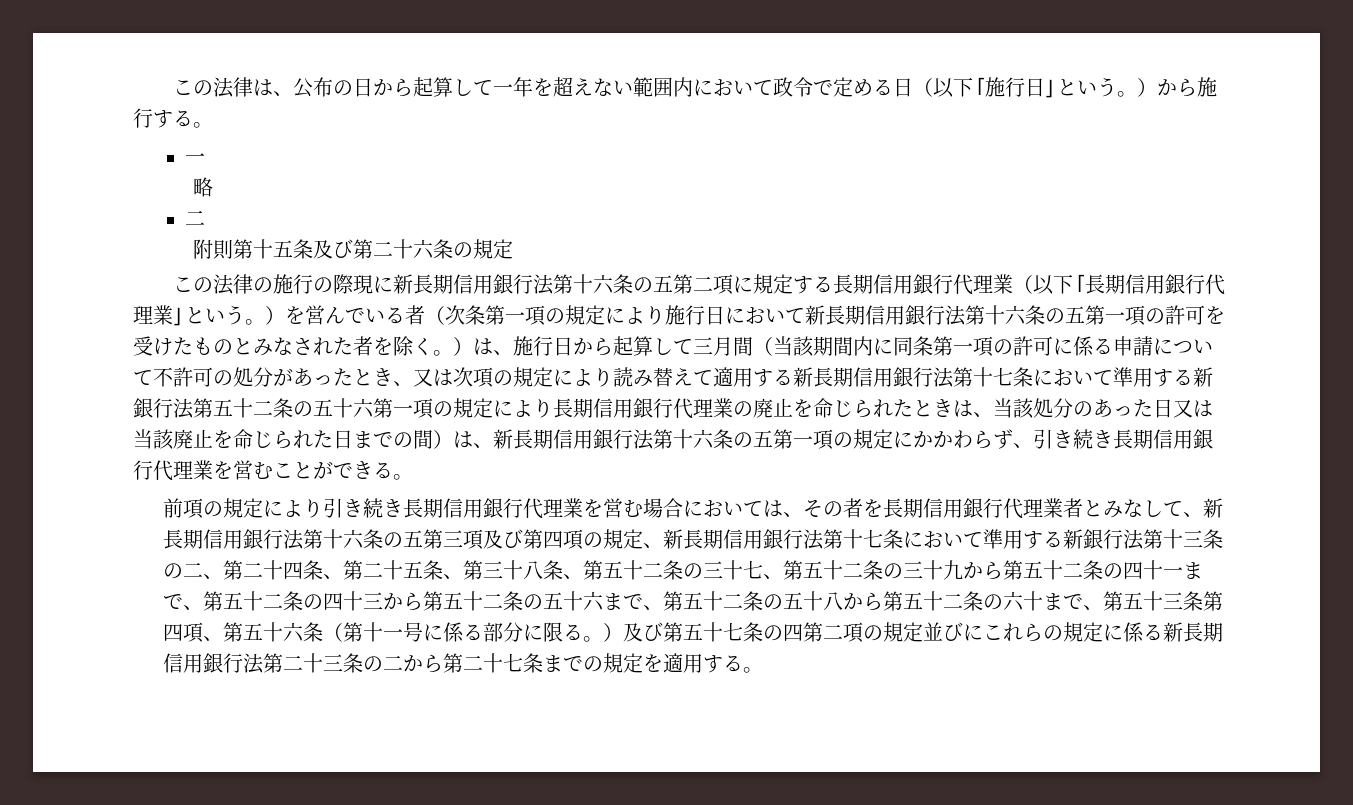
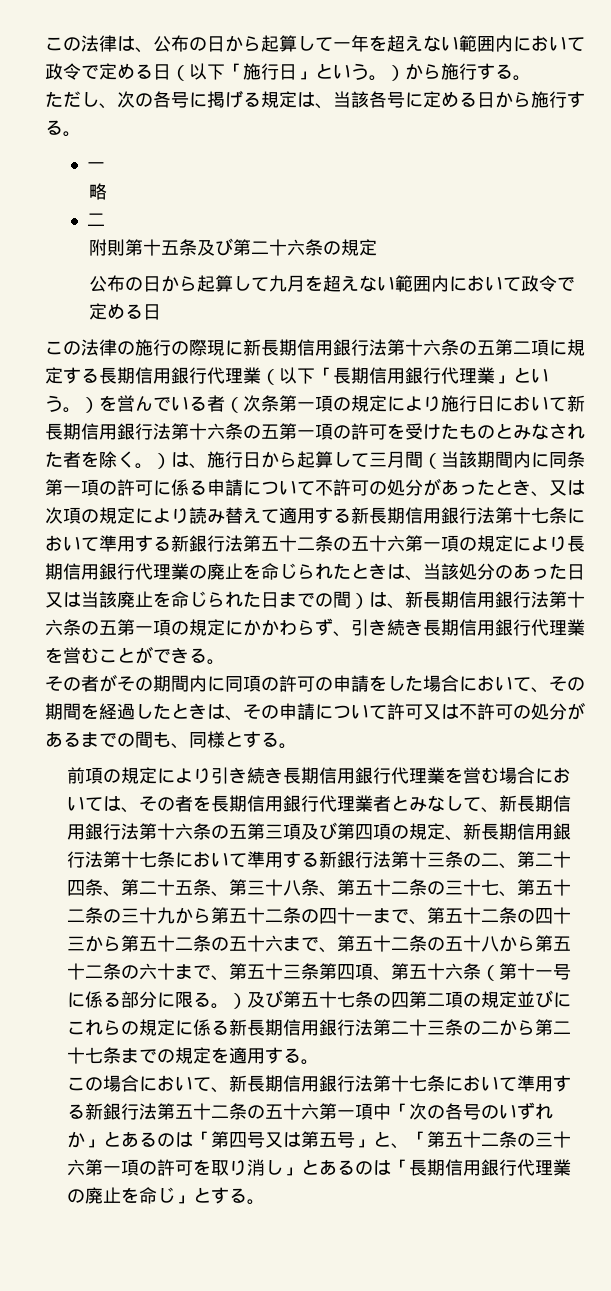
(213, 125) none -> [45,90,585,109] [45,120,81,137] // ただし、次の各号に掲げる規定は、当該各号に定める日から施行する。
(513, 249) none -> [89,275,576,292] [89,303,162,320] // 公布の日から起算して九月を超えない範囲内において政令で定める日
(413, 477) none -> [45,674,585,693] [45,702,585,721] [45,731,297,749] // その者がその期間内に同項の許可の申請をした場合において、その期間を経過したときは、その申請について許可又は不許可の処分があるまでの間も、同様とする。
(763, 670) none -> [67,1075,572,1093] [67,1102,554,1120] [67,1131,572,1149] [67,1159,572,1176] [67,1187,266,1205] // この場合において、新長期信用銀行法第十七条において準用する新銀行法第五十二条の五十六第一項中「次の各号のいずれか」とあるのは「第四号又は第五号」と、「第五十二条の三十六第一項の許可を取り消し」とあるのは「長期信用銀行代理業の廃止を命じ」とする。

